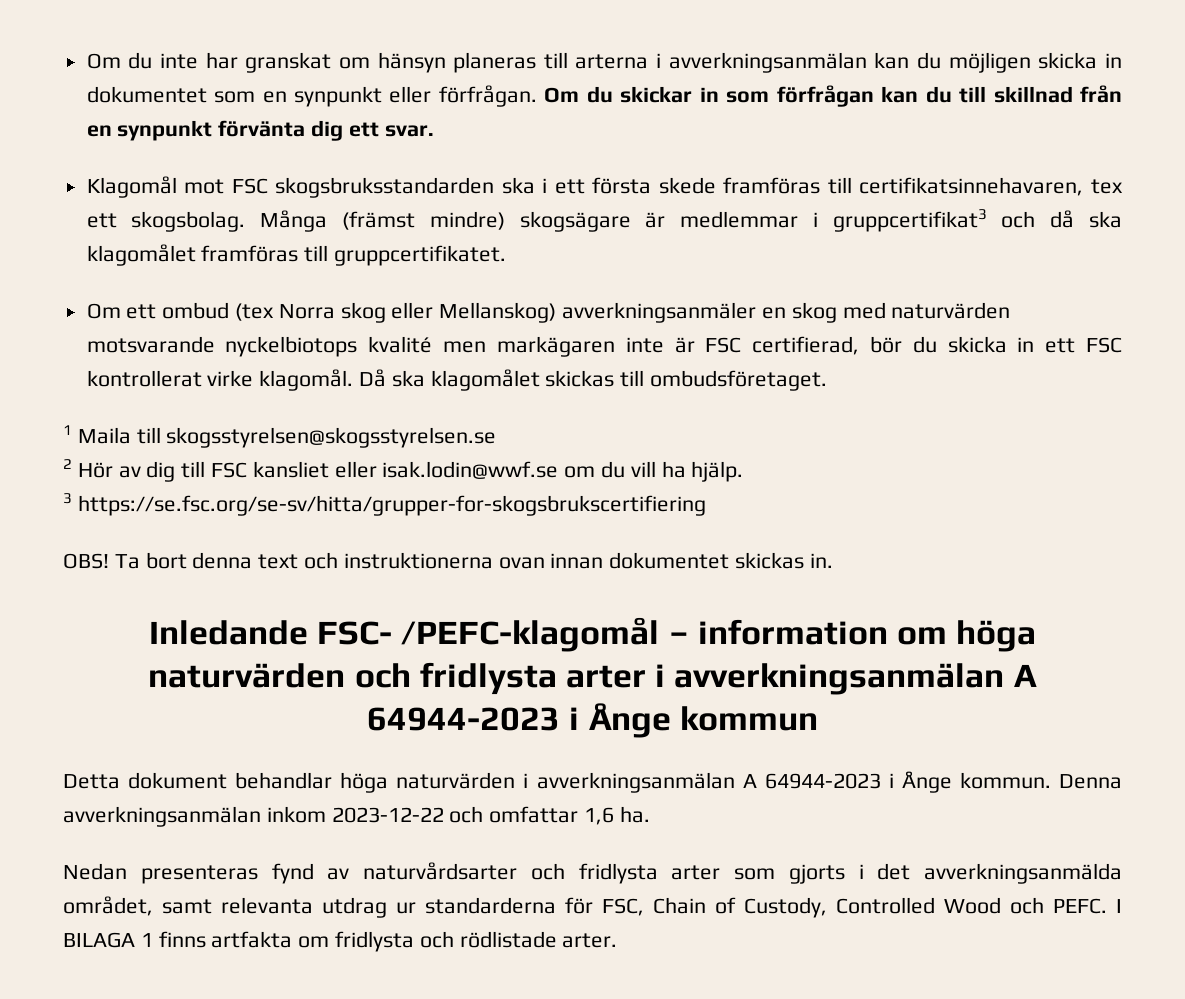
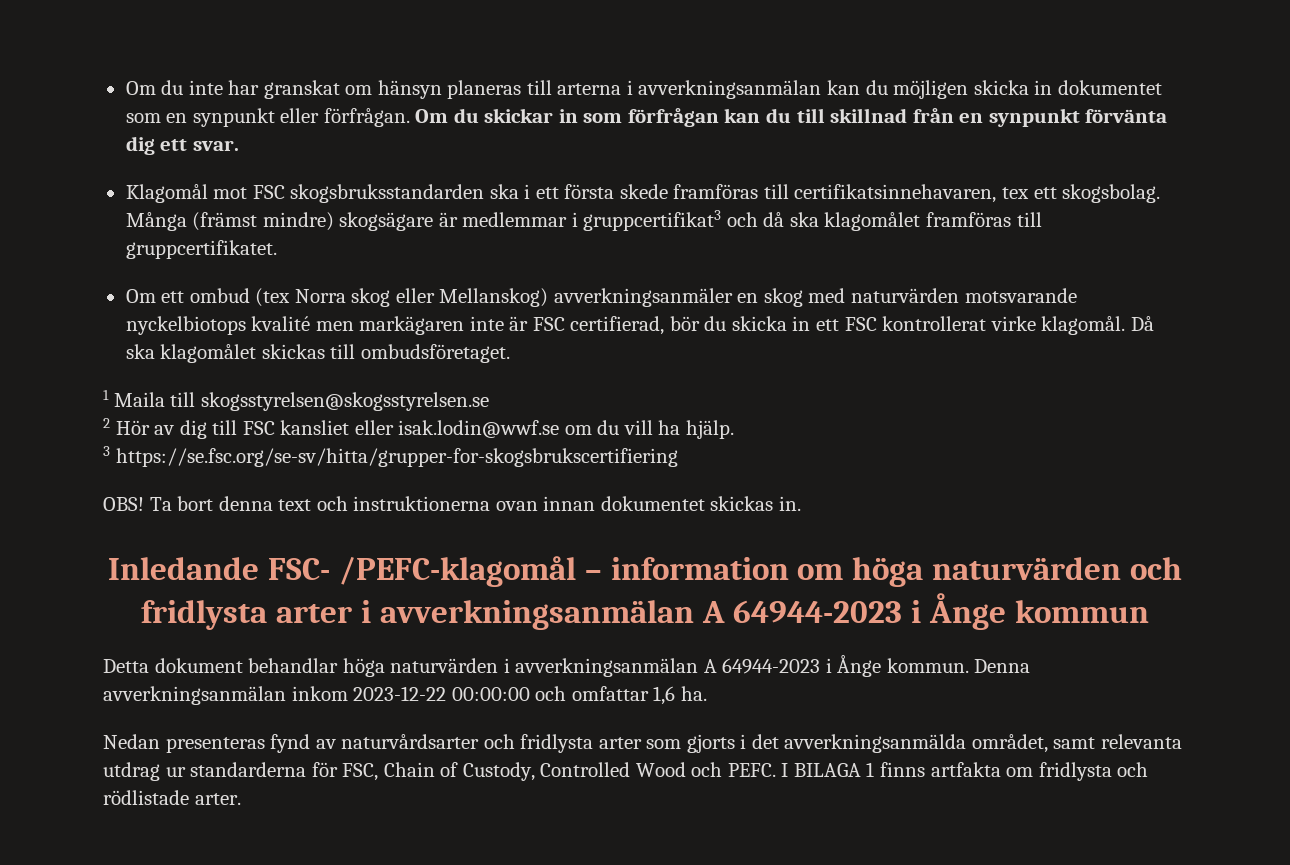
(444, 815) none -> [451,687,530,701] 00:00:00

